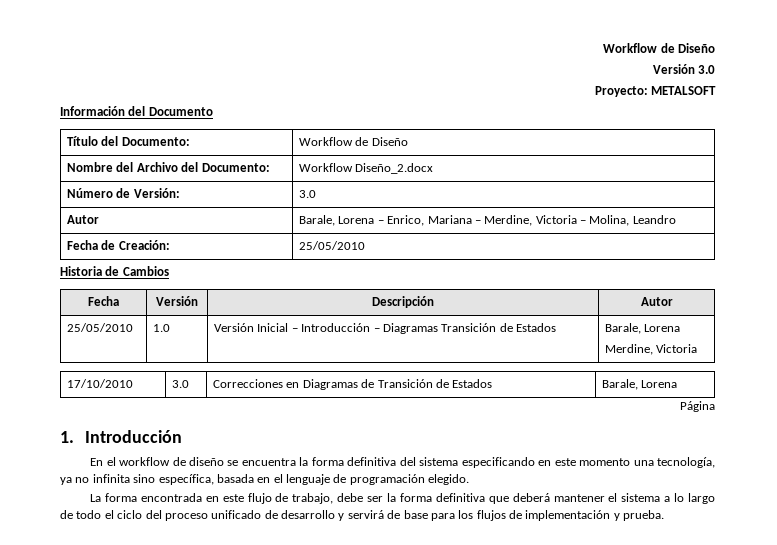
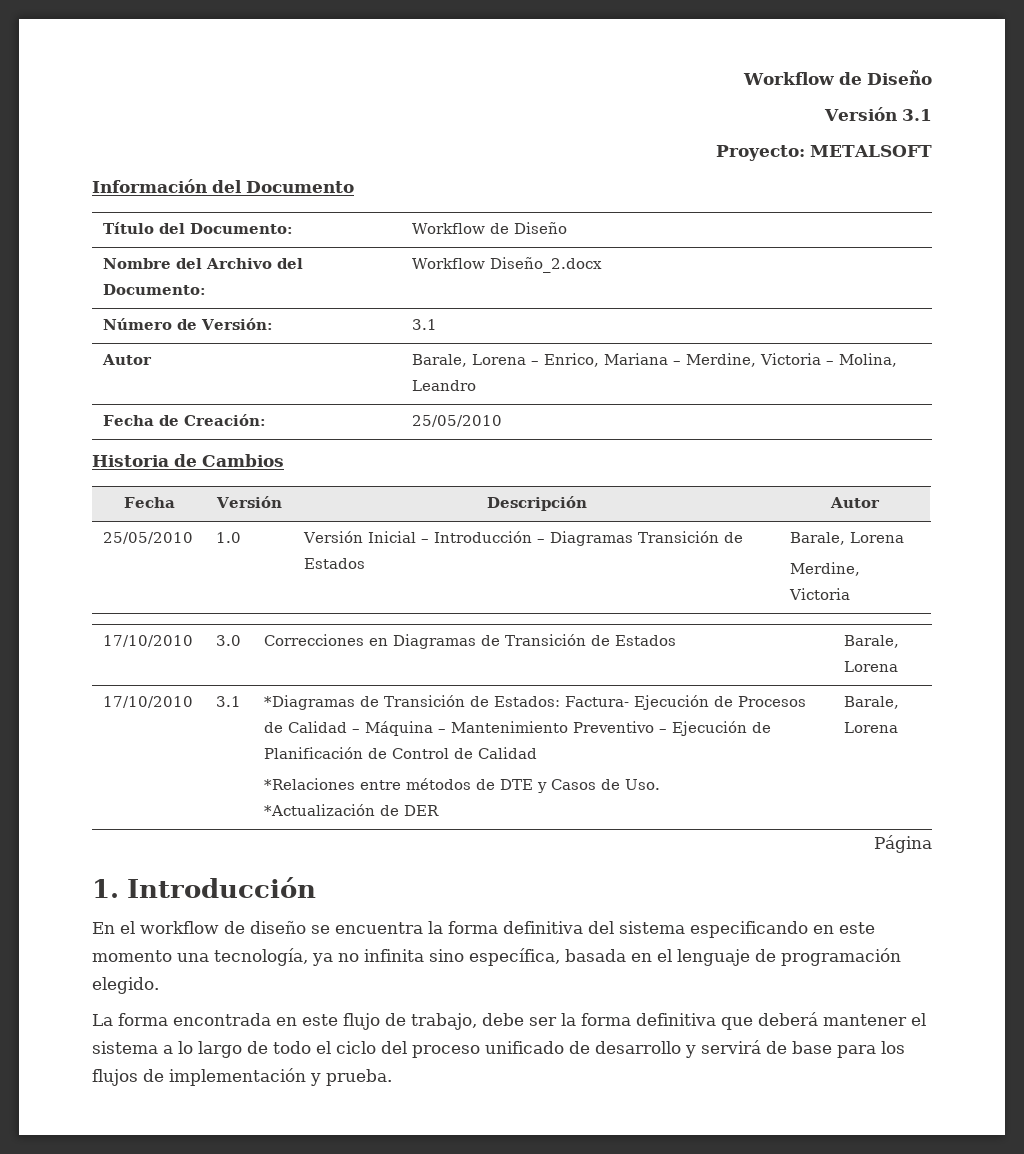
[698,65,715,74] 3.0 -> [902,109,932,121] 3.1
[299,190,317,198] 3.0 -> [412,319,438,330] 3.1
(678, 384) none -> [103,696,194,708] [216,696,242,707] [264,695,807,710] [264,721,772,736] [264,747,538,759] [264,778,661,793] [264,804,440,816] [844,696,900,709] [844,722,899,733] // 17/10/2010 | 3.1 | *Diagramas de Transición de Estados: Factura- Ejecución de Procesos de Calidad – Máquina – Mantenimiento Preventivo – Ejecución de Planificación de Control de Calidad // *Relaciones entre métodos de DTE y Casos de Uso. // *Actualización de DER | Barale, Lorena

